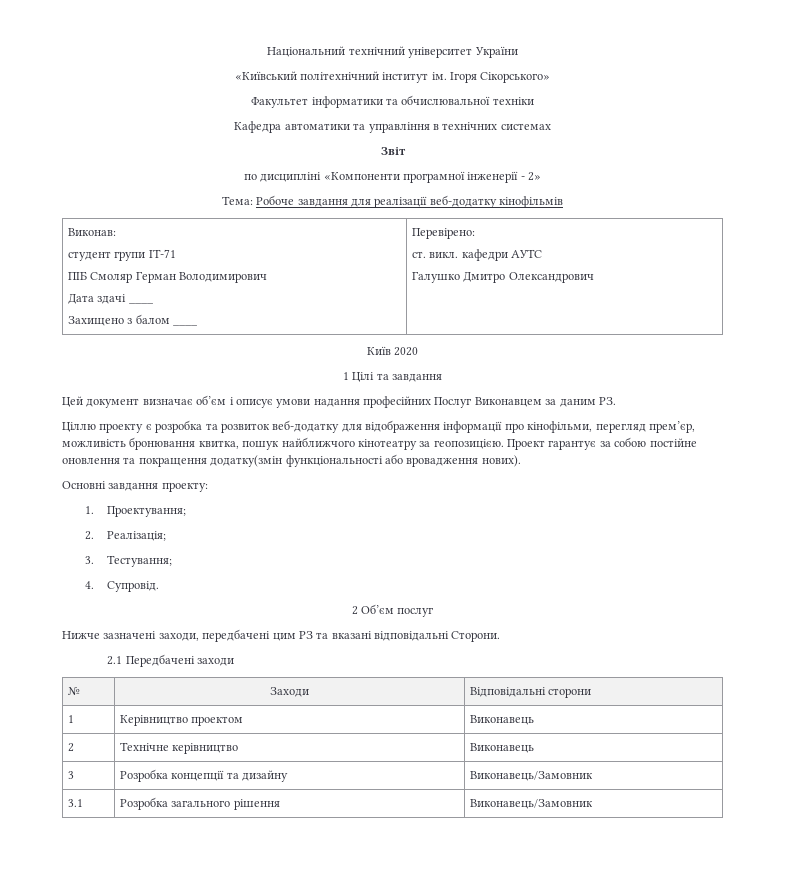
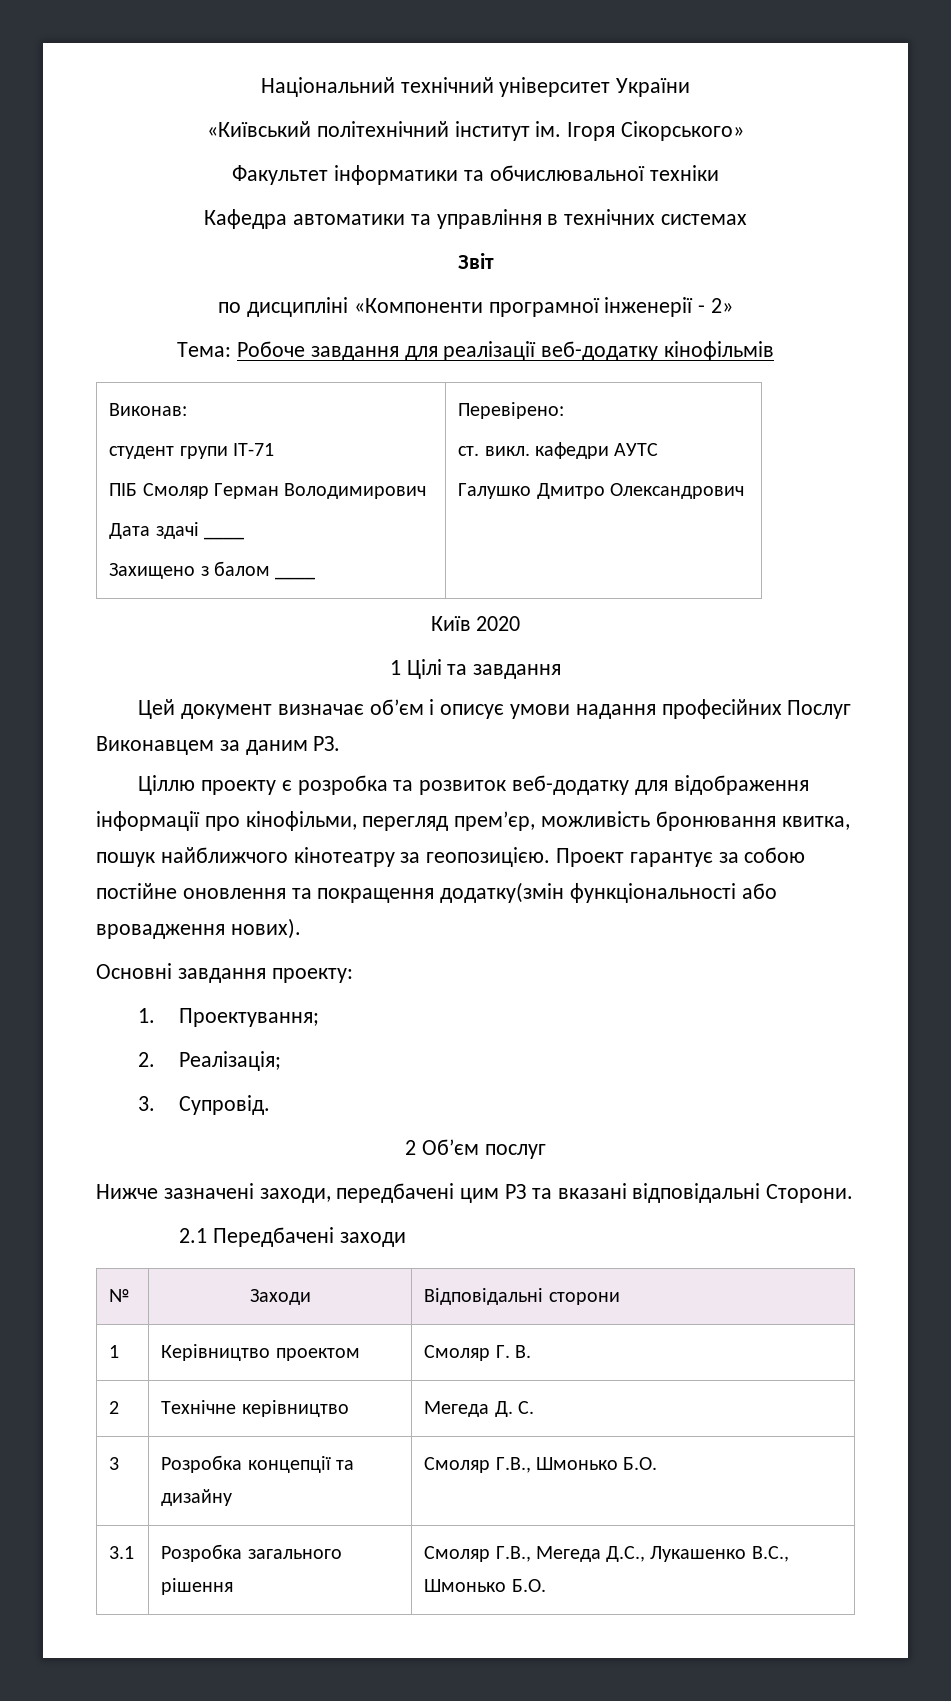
[107,555,173,567] [84,581,94,589] Тестування; // 4. -> (155, 1103) none
[469,715,534,725] Виконавець -> [424,1345,531,1361] Смоляр Г. В.
[469,743,534,753] Виконавець -> [424,1401,534,1417] Мегеда Д. С.
[469,771,593,781] Виконавець/Замовник -> [424,1457,658,1473] Смоляр Г.В., Шмонько Б.О.
[469,799,593,809] Виконавець/Замовник -> [424,1546,789,1562] [424,1579,546,1592] Смоляр Г.В., Мегеда Д.С., Лукашенко В.С., Шмонько Б.О.

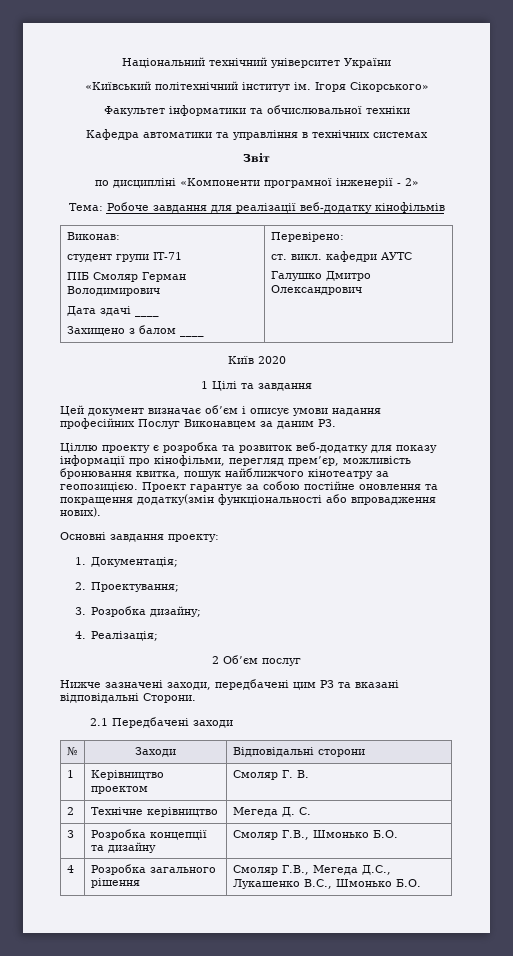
[673,775,809,795] відображення -> [396,445,437,453] показу
[96,924,225,939] вровадження -> [351,497,436,505] впровадження
(155, 1015) none -> [91,557,179,567] [74,582,86,590] Документація; // 2.
[137,1051,282,1071] [137,1095,271,1115] 2. Реалізація; // 3. Супровід. -> [74,606,202,617] [74,631,159,641] 3. Розробка дизайну; // 4. Реалізація;
[109,1546,135,1559] 3.1 -> [66,865,74,873] 4

